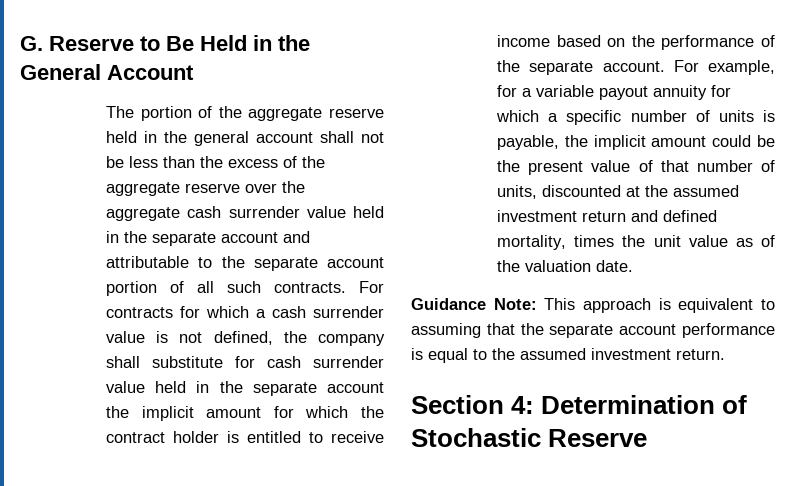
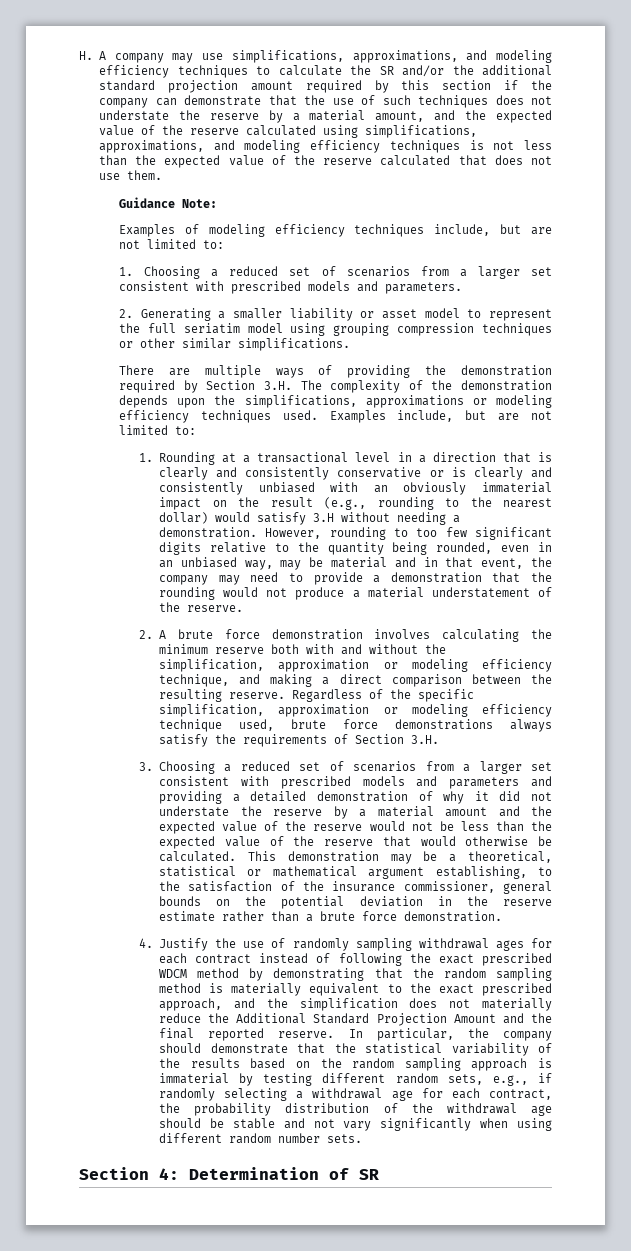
[20,35,310,51] [20,64,194,80] [106,106,385,121] [106,131,355,146] G. Reserve to Be Held in the General Account // The portion of the aggregate reserve held in the general account shall -> [79,50,552,63] [99,65,552,78] [99,80,552,93] [99,95,552,108] [99,110,552,123] [99,125,478,138] [99,140,552,153] [99,155,552,168] [99,170,163,180] [119,197,218,208] [119,224,552,237] [119,239,225,249] [119,266,552,279] [119,281,463,294] [119,308,553,321] [119,323,552,336] [119,338,351,351] [119,365,552,378] [119,380,552,393] [119,395,552,408] [119,410,552,423] [119,425,197,435] [139,452,553,465] [159,467,552,480] [159,482,552,495] [159,497,553,510] [159,512,461,525] [159,527,552,540] [159,542,553,555] [159,557,552,570] [159,572,553,585] [159,587,552,600] [159,602,244,612] [139,629,552,642] [159,644,447,655] [159,659,553,672] [159,674,552,687] [159,689,475,702] [159,704,553,717] [159,719,552,732] [159,734,440,747] [139,761,552,774] [159,776,552,789] [159,791,553,804] [159,806,553,819] [159,821,405,834] H. A company may use simplifications, approximations, and modeling efficiency techniques to calculate the SR and/or the additional standard projection amount required by this section if the company can demonstrate that the use of such techniques does not understate the reserve by a material amount, and the expected value of the reserve calculated using simplifications, approximations, and modeling efficiency techniques is not less than the expected value of the reserve calculated that does not use them. // Guidance Note: // Examples of modeling efficiency techniques include, but are not limited to: // 1. Choosing a reduced set of scenarios from a larger set consistent with prescribed models and parameters. // 2. Generating a smaller liability or asset model to represent the full seriatim model using grouping compression techniques or other similar simplifications. // There are multiple ways of providing the demonstration required by Section 3.H. The complexity of the demonstration depends upon the simplifications, approximations or modeling efficiency techniques used. Examples include, but are not limited to: // 1. Rounding at a transactional level in a direction that is clearly and consistently conservative or is clearly and consistently unbiased with an obviously immaterial impact on the result (e.g., rounding to the nearest dollar) would satisfy 3.H without needing a demonstration. However, rounding to too few significant digits relative to the quantity being rounded, even in an unbiased way, may be material and in that event, the company may need to provide a demonstration that the rounding would not produce a material understatement of the reserve. // 2. A brute force demonstration involves calculating the minimum reserve both with and without the simplification, approximation or modeling efficiency technique, and making a direct comparison between the resulting reserve. Regardless of the specific simplification, approximation or modeling efficiency technique used, brute force demonstrations always satisfy the requirements of Section 3.H. // 3. Choosing a reduced set of scenarios from a larger set consistent with prescribed models and parameters and providing a detailed demonstration of why it did not understate the reserve by a material amount and the expected value of the reserve would
[228,156,326,168] [106,181,306,196] [106,206,384,221] [106,231,311,246] [106,256,384,271] [106,281,384,296] [106,306,384,318] [106,331,385,346] [106,356,384,368] [106,381,384,396] [106,406,385,421] [106,431,384,443] [497,35,775,50] [497,60,775,75] [497,85,732,100] [496,110,775,125] [497,135,775,150] [497,160,775,175] [497,185,740,199] [497,210,718,222] [497,235,775,250] [497,260,634,272] [411,298,775,313] [411,323,775,338] [411,348,725,363] excess of the aggregate reserve over the aggregate cash surrender value held in the separate account and attributable to the separate account portion of all such contracts. For contracts for which a cash surrender value is not defined, the company shall substitute for cash surrender value held in the separate account the implicit amount for which the contract holder is entitled to receive income based on the performance of the separate account. For example, for a variable payout annuity for which a specific number of units is payable, the implicit amount could be the present value of that number of units, discounted at the assumed investment return and defined mortality, times the unit value as of the valuation date. // Guidance Note: This approach is equivalent to assuming that the separate account performance is equal to the assumed investment return. -> [159,836,553,849] [159,851,552,864] [159,866,552,879] [159,881,552,894] [159,896,552,909] [159,911,503,922] [139,938,553,951] [159,953,552,966] [159,968,552,981] [159,983,552,996] [159,998,552,1011] [159,1013,552,1026] [159,1028,552,1041] [159,1043,552,1056] [159,1058,553,1071] [159,1073,552,1086] [159,1088,552,1101] [159,1103,552,1116] [159,1118,553,1131] [159,1133,363,1144] expected value of the reserve that would otherwise be calculated. This demonstration may be a theoretical, statistical or mathematical argument establishing, to the satisfaction of the insurance commissioner, general bounds on the potential deviation in the reserve estimate rather than a brute force demonstration. // 4. Justify the use of randomly sampling withdrawal ages for each contract instead of following the exact prescribed WDCM method by demonstrating that the random sampling method is materially equivalent to the exact prescribed approach, and the simplification does not materially reduce the Additional Standard Projection Amount and the final reported reserve. In particular, the company should demonstrate that the statistical variability of the results based on the random sampling approach is immaterial by testing different random sets, e.g., if randomly selecting a withdrawal age for each contract, the probability distribution of the withdrawal age should be stable and not vary significantly when using different random number sets.
[411,428,648,447] Stochastic Reserve -> [359,1169,379,1180] SR

